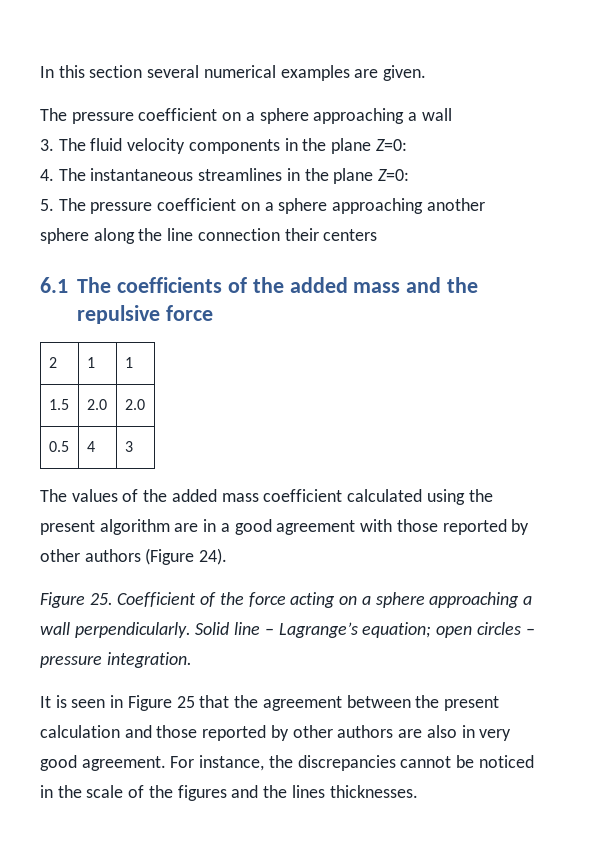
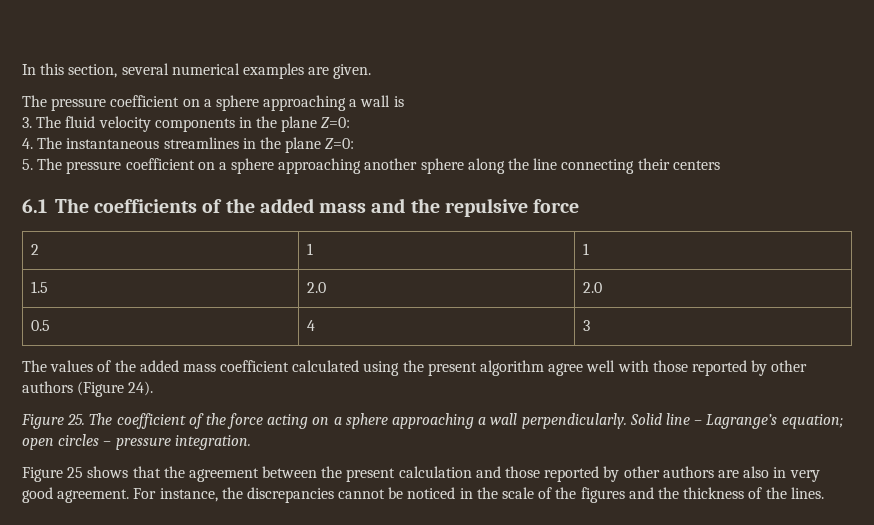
[89,65,143,78] section -> [68,64,118,78] section,
(452, 114) none -> [393,96,404,107] is
[197,228,280,241] connection -> [561,159,635,174] connecting
[174,519,356,535] are in a good agreement -> [548,360,616,376] agree well
[117,592,197,607] Coefficient -> [89,413,186,429] The coefficient
[40,695,124,708] It is seen in -> (251, 442) none
(195, 702) none -> [87,466,129,478] shows
[291,785,418,798] lines thicknesses. -> [683,487,824,499] thickness of the lines.

